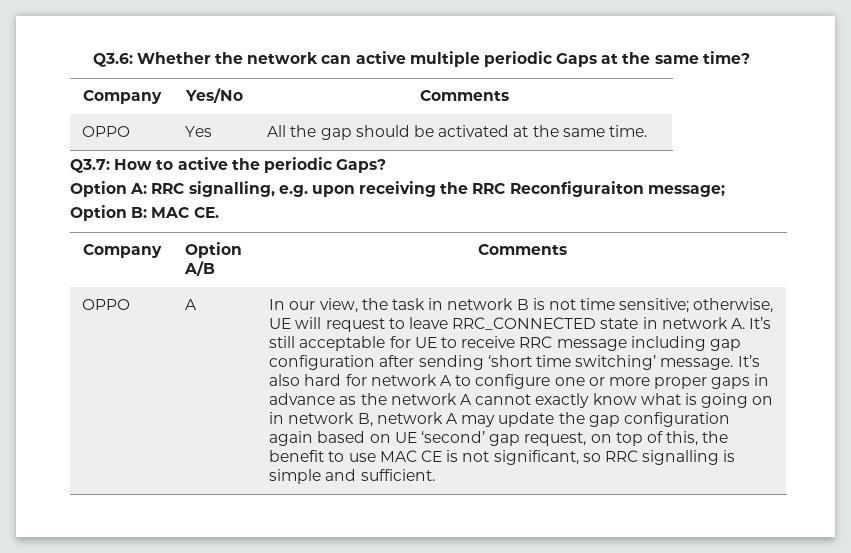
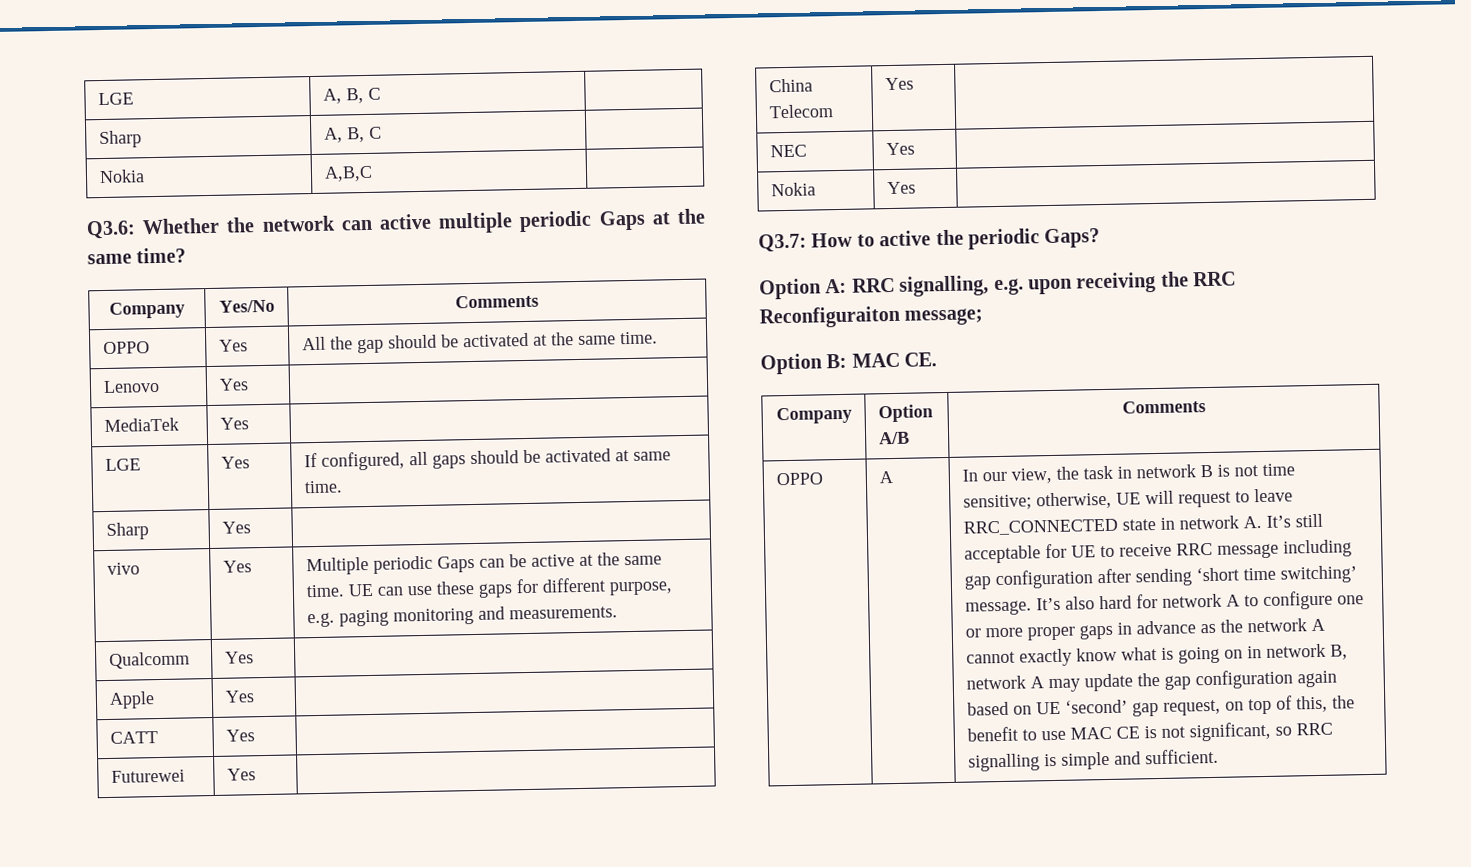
(92, 60) none -> [97,92,134,106] [322,87,381,104] [98,130,142,149] [323,126,382,143] [98,169,145,184] [323,165,373,182] LGE | A, B, C | // Sharp | A, B, C | // Nokia | A,B,C | //
(647, 131) none -> [102,379,160,394] [218,378,249,391] [103,417,179,433] [219,417,249,430] [104,458,141,472] [220,456,250,469] [303,448,671,471] [303,480,343,494] [105,522,149,540] [221,521,251,534] [106,562,140,575] [222,560,252,573] [305,552,662,576] [305,577,673,598] [306,606,618,628] [108,651,190,669] [224,651,254,664] [108,691,155,709] [224,690,255,703] [109,731,158,744] [225,729,255,742] [110,769,185,783] [226,768,256,781] [768,78,813,93] [768,104,833,119] [884,77,914,91] [769,144,807,158] [885,142,915,156] [770,182,816,197] [886,181,916,195] // Lenovo | Yes | // MediaTek | Yes | // LGE | Yes | If configured, all gaps should be activated at same time. // Sharp | Yes | // vivo | Yes | Multiple periodic Gaps can be active at the same time. UE can use these gaps for different purpose, e.g. paging monitoring and measurements. // Qualcomm | Yes | // Apple | Yes | // CATT | Yes | // Futurewei | Yes | // China Telecom | Yes | // NEC | Yes | // Nokia | Yes |

